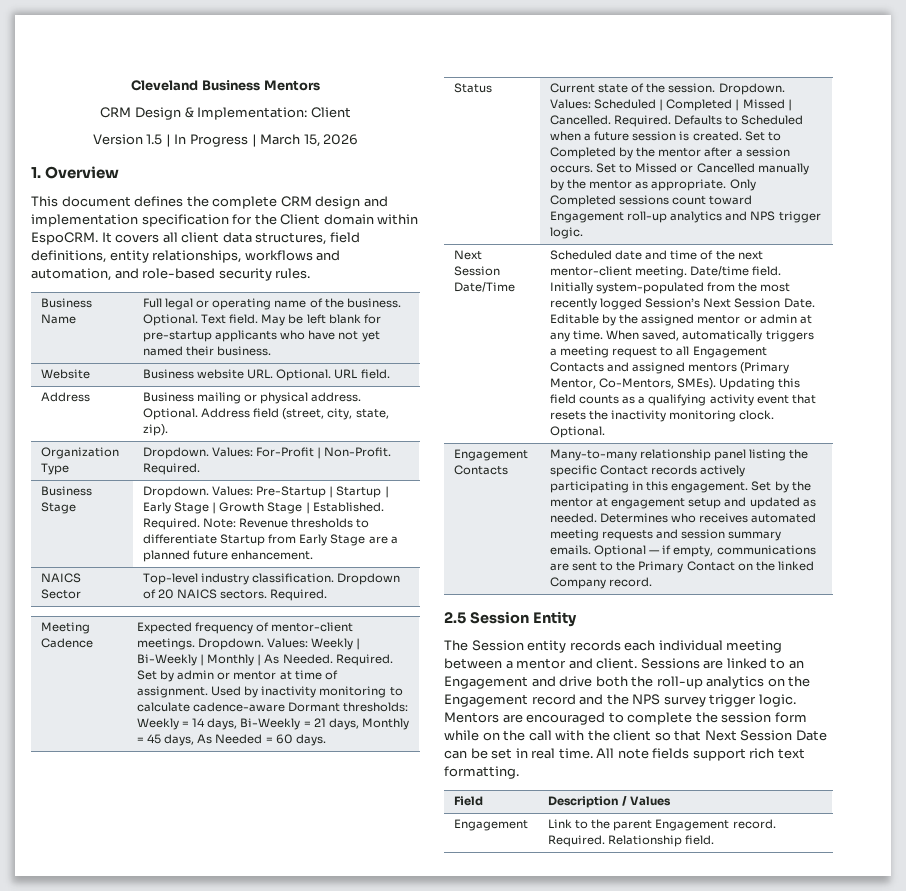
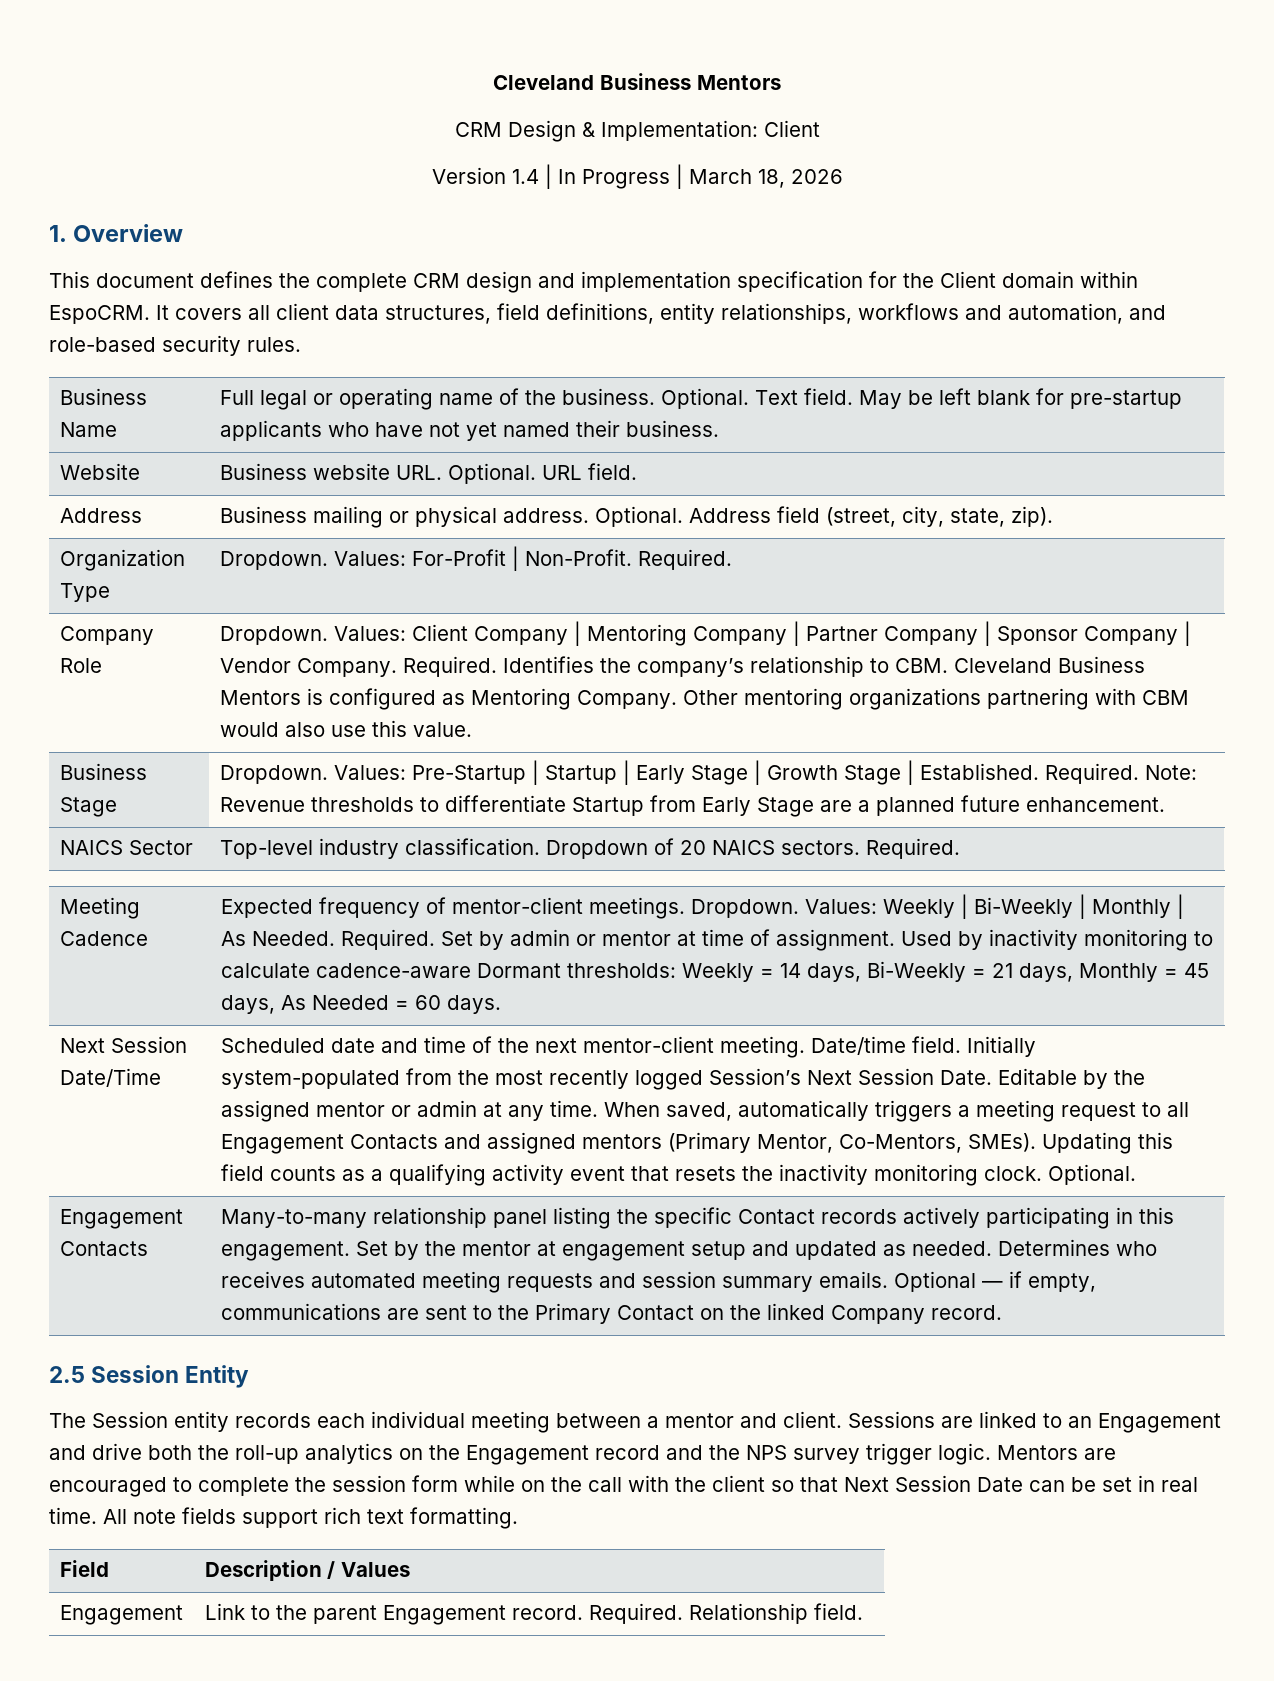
[146,134,163,145] 1.5 -> [511,169,539,184] 1.4
[303,134,320,147] 15, -> [757,169,785,188] 18,
(200, 469) none -> [59,626,154,645] [59,658,102,673] [219,621,1191,646] [219,656,1145,677] [219,688,1189,710] [219,720,472,737] // Company Role | Dropdown. Values: Client Company | Mentoring Company | Partner Company | Sponsor Company | Vendor Company. Required. Identifies the company’s relationship to CBM. Cleveland Business Mentors is configured as Mentoring Company. Other mentoring organizations partnering with CBM would also use this value.
[453,83,492,93] [549,83,785,95] [549,99,792,111] [549,115,804,127] [549,131,781,141] [549,147,790,159] [549,163,809,175] [549,179,756,191] [549,195,753,207] [549,211,821,223] [549,227,583,239] // Status | Current state of the session. Dropdown. Values: Scheduled | Completed | Missed | Cancelled. Required. Defaults to Scheduled when a future session is created. Set to Completed by the mentor after a session occurs. Set to Missed or Cancelled manually by the mentor as appropriate. Only Completed sessions count toward Engagement roll-up analytics and NPS trigger logic. -> (501, 1004) none

